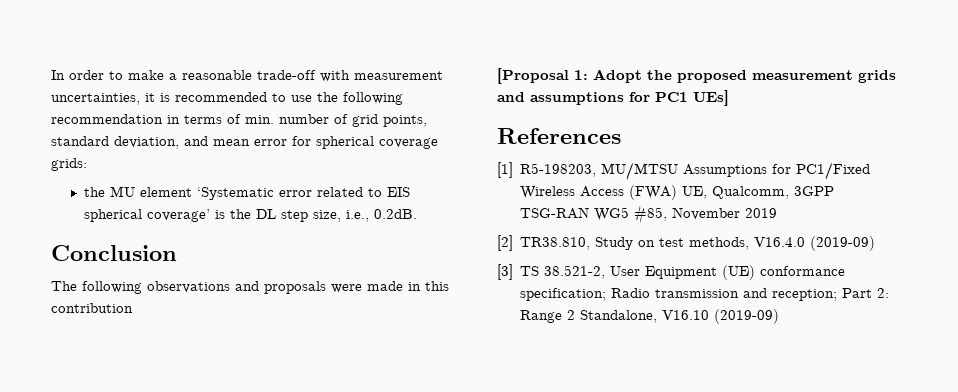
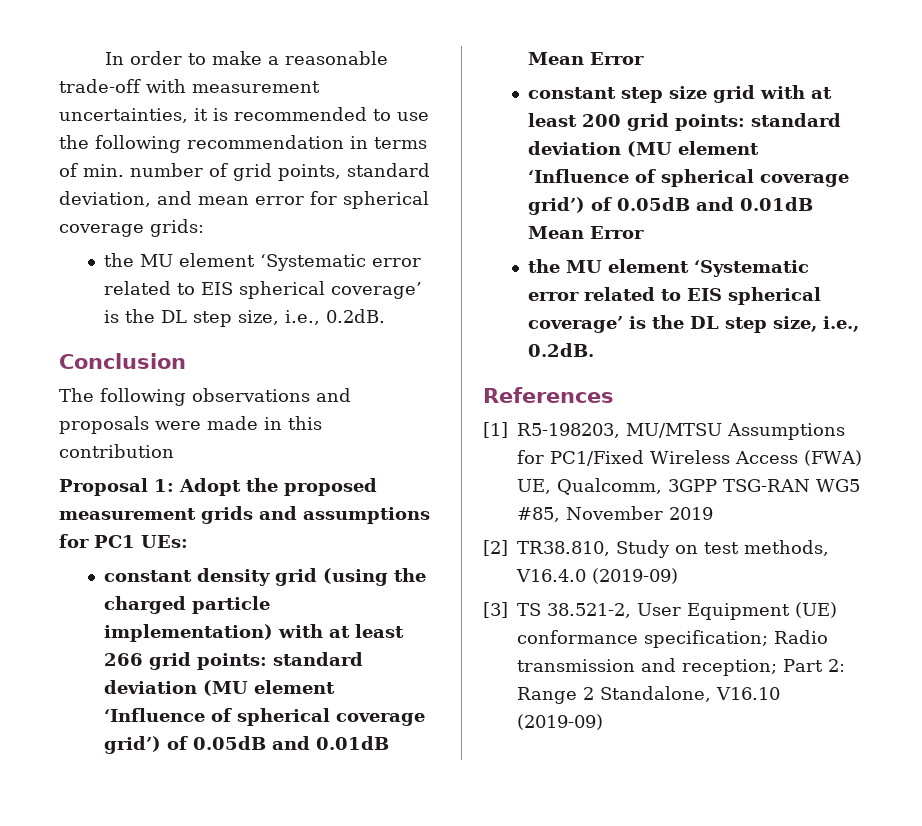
[497,68,569,84] [Proposal -> [59,478,148,496] Proposal
[693,90,729,106] UEs] -> [141,535,188,548] [103,568,426,586] [103,596,270,614] [103,624,404,642] [103,652,363,670] [103,680,335,696] [103,708,425,726] [103,736,389,754] [527,52,644,65] [527,85,832,103] [527,113,841,131] [527,141,759,157] [527,169,849,187] [527,197,813,215] [527,226,644,239] [527,259,809,277] [527,287,821,305] [527,315,859,333] [527,343,594,357] UEs: // constant density grid (using the charged particle implementation) with at least 266 grid points: standard deviation (MU element ‘Influence of spherical coverage grid’) of 0.05dB and 0.01dB Mean Error // constant step size grid with at least 200 grid points: standard deviation (MU element ‘Influence of spherical coverage grid’) of 0.05dB and 0.01dB Mean Error // the MU element ‘Systematic error related to EIS spherical coverage’ is the DL step size, i.e., 0.2dB.

